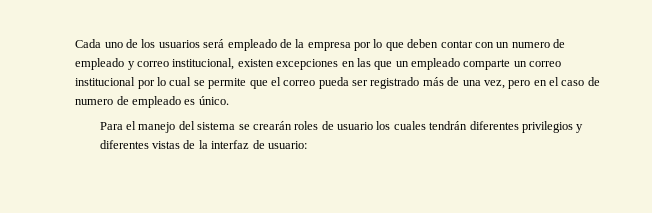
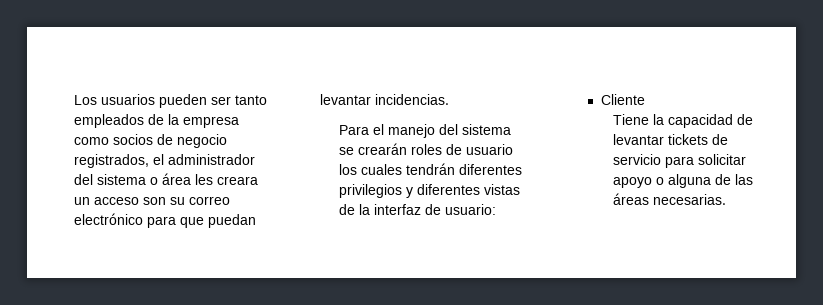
[75,39,566,51] [75,58,562,70] [75,77,600,89] [75,96,229,108] Cada uno de los usuarios será empleado de la empresa por lo que deben contar con un numero de empleado y correo institucional, existen excepciones en las que un empleado comparte un correo institucional por lo cual se permite que el correo pueda ser registrado más de una vez, pero en el caso de numero de empleado es único. -> [73,94,267,108] [73,114,239,128] [73,134,227,148] [73,154,255,168] [73,173,258,185] [73,196,230,205] [73,213,256,228] [319,94,449,105] Los usuarios pueden ser tanto empleados de la empresa como socios de negocio registrados, el administrador del sistema o área les creara un acceso son su correo electrónico para que puedan levantar incidencias.
(307, 145) none -> [600,94,645,105] [612,114,753,128] [612,134,728,145] [612,154,746,168] [612,174,753,188] [612,193,726,205] // Cliente // Tiene la capacidad de levantar tickets de servicio para solicitar apoyo o alguna de las áreas necesarias.

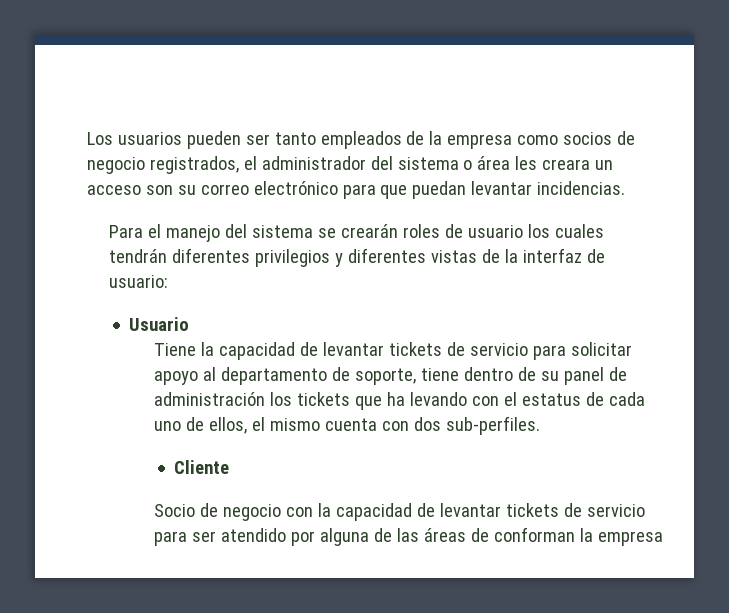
[600,94,645,105] Cliente -> [129,317,190,331] Usuario
[655,174,753,188] [612,193,726,205] o alguna de las áreas necesarias. -> [203,367,628,385] [154,392,646,410] [154,416,541,435] [174,460,230,474] [154,503,646,521] [154,527,664,546] al departamento de soporte, tiene dentro de su panel de administración los tickets que ha levando con el estatus de cada uno de ellos, el mismo cuenta con dos sub-perfiles. // Cliente // Socio de negocio con la capacidad de levantar tickets de servicio para ser atendido por alguna de las áreas de conforman la empresa

